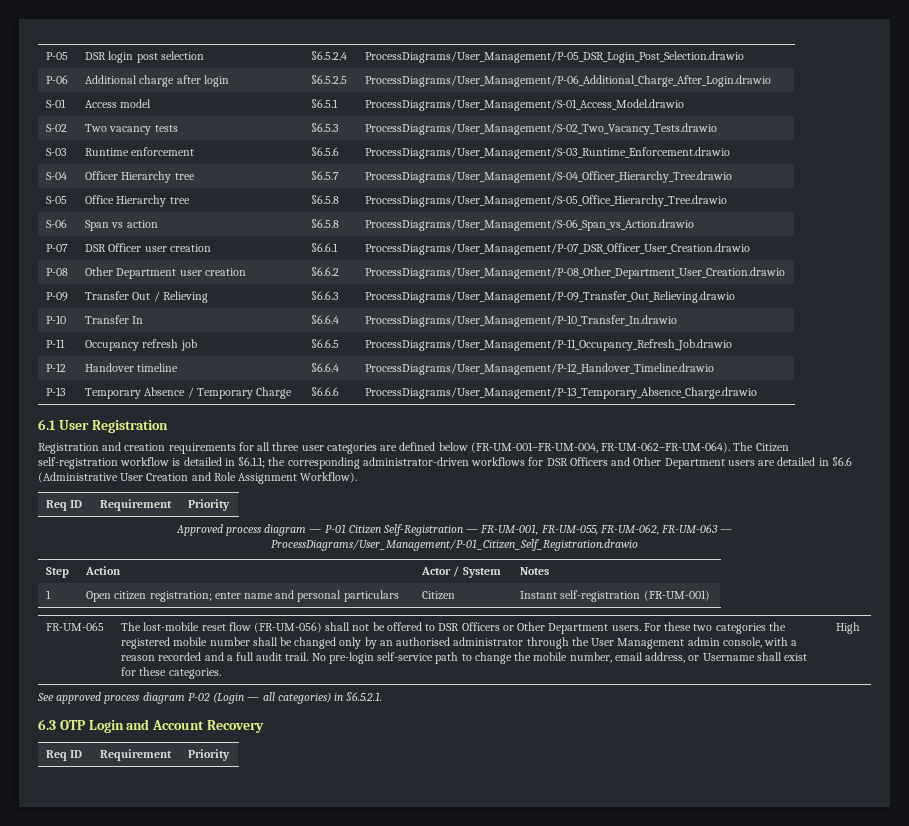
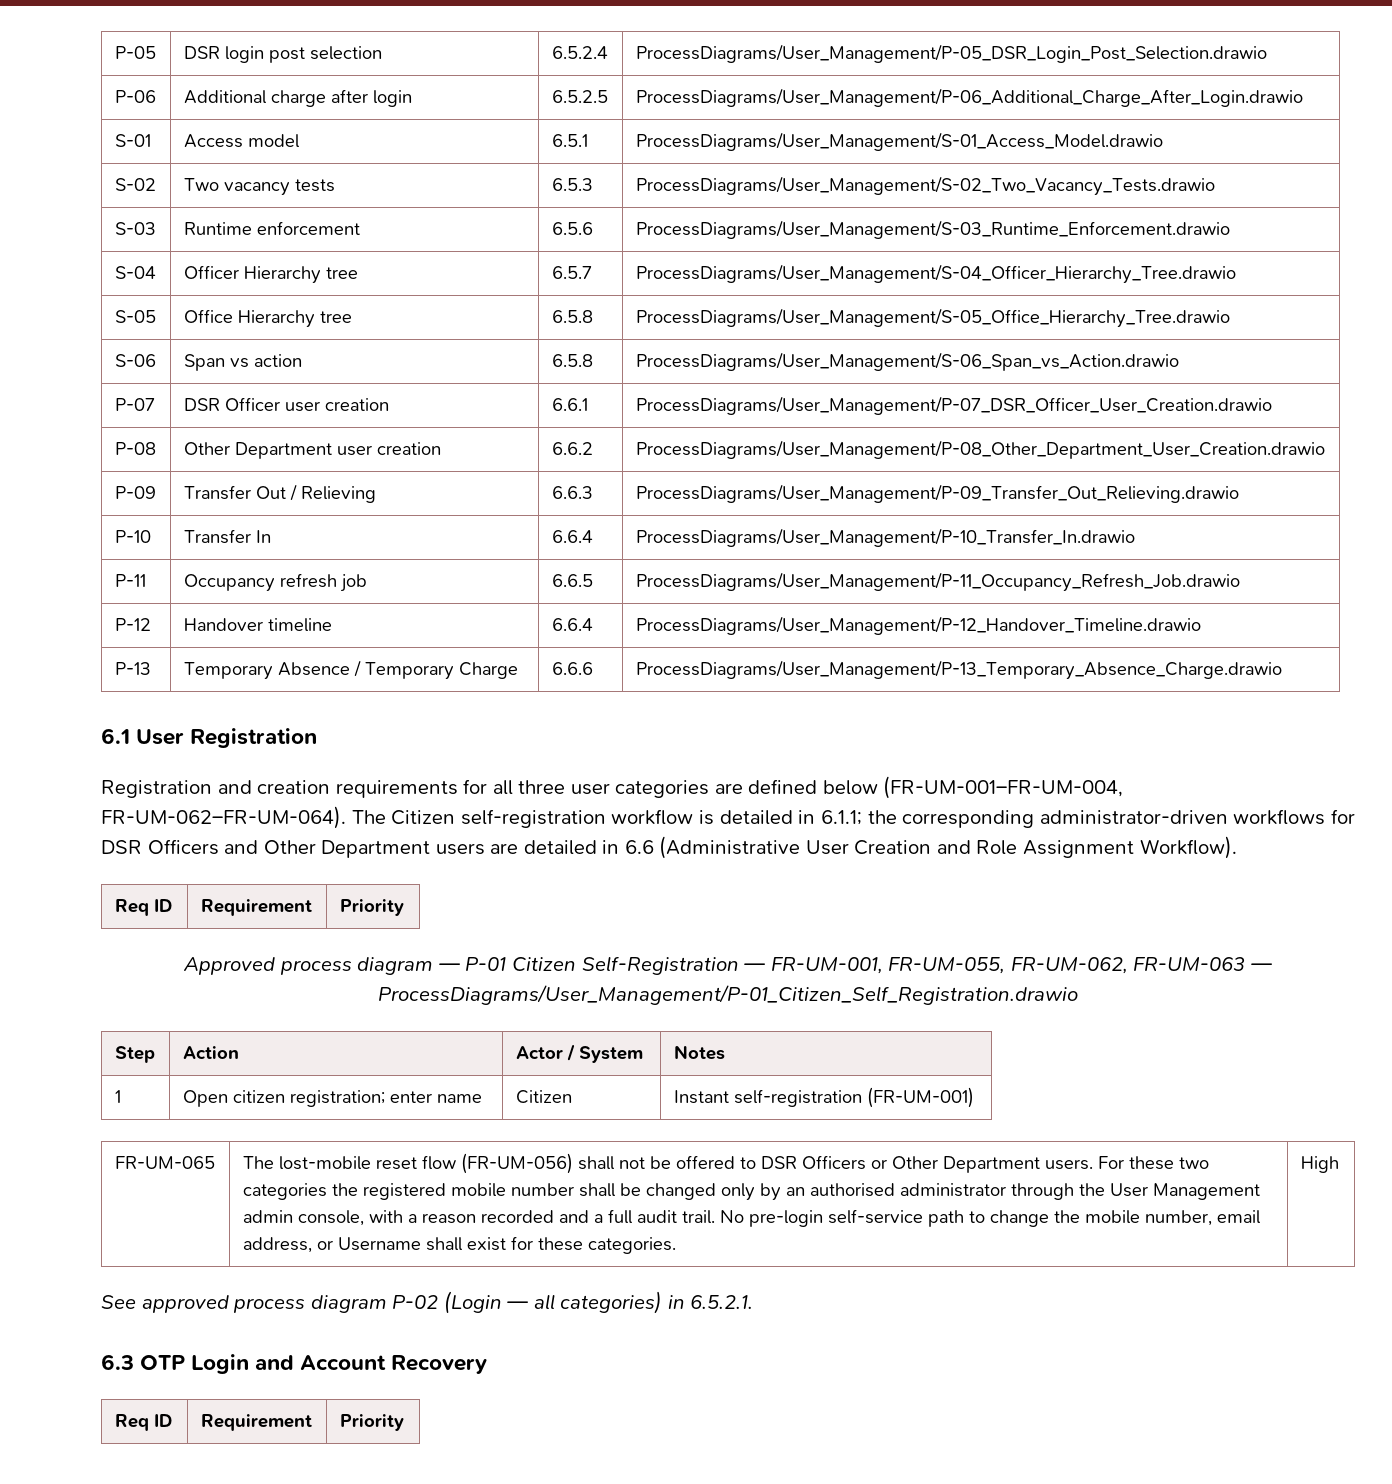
[311,51,348,60] §6.5.2.4 -> [551,46,608,59] 6.5.2.4
[311,75,348,84] §6.5.2.5 -> [551,90,608,103] 6.5.2.5
[311,99,339,108] §6.5.1 -> [551,134,588,147] 6.5.1
[311,123,340,132] §6.5.3 -> [551,178,593,191] 6.5.3
[311,147,340,156] §6.5.6 -> [551,222,593,235] 6.5.6
[311,171,340,180] §6.5.7 -> [551,266,592,279] 6.5.7
[311,195,340,204] §6.5.8 -> [551,310,593,323] 6.5.8
[311,219,340,228] §6.5.8 -> [551,354,593,367] 6.5.8
[311,243,339,252] §6.6.1 -> [551,398,588,411] 6.6.1
[311,267,340,276] §6.6.2 -> [551,442,593,455] 6.6.2
[311,291,340,300] §6.6.3 -> [551,486,593,499] 6.6.3
[311,315,340,324] §6.6.4 -> [551,530,593,543] 6.6.4
[311,339,340,348] §6.6.5 -> [551,574,593,587] 6.6.5
[311,363,340,372] §6.6.4 -> [551,618,593,631] 6.6.4
[311,387,340,396] §6.6.6 -> [551,662,593,675] 6.6.6
[238,457,266,468] §6.1.1; -> [820,810,862,825] 6.1.1;
[831,457,852,466] §6.6 -> [624,840,654,854] 6.6
[275,590,399,602] and personal particulars -> (482, 1098) none
[346,692,383,701] §6.5.2.1. -> [690,1295,754,1309] 6.5.2.1.

